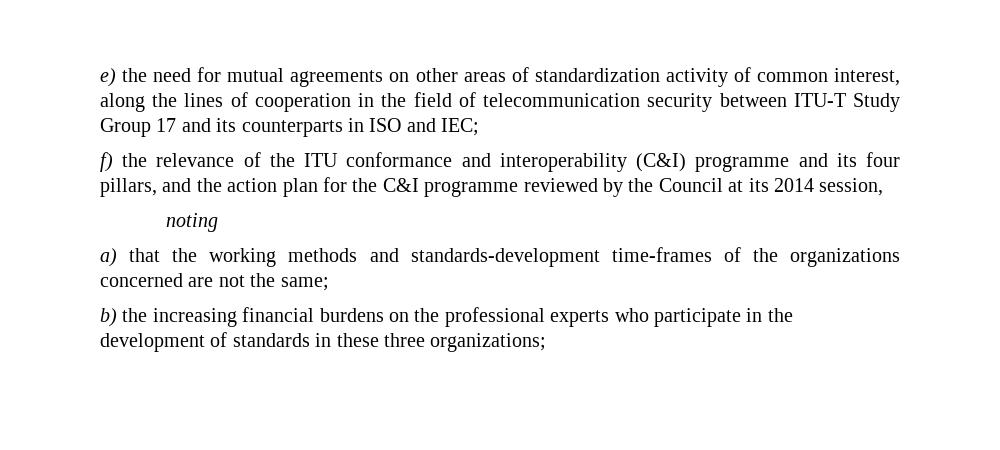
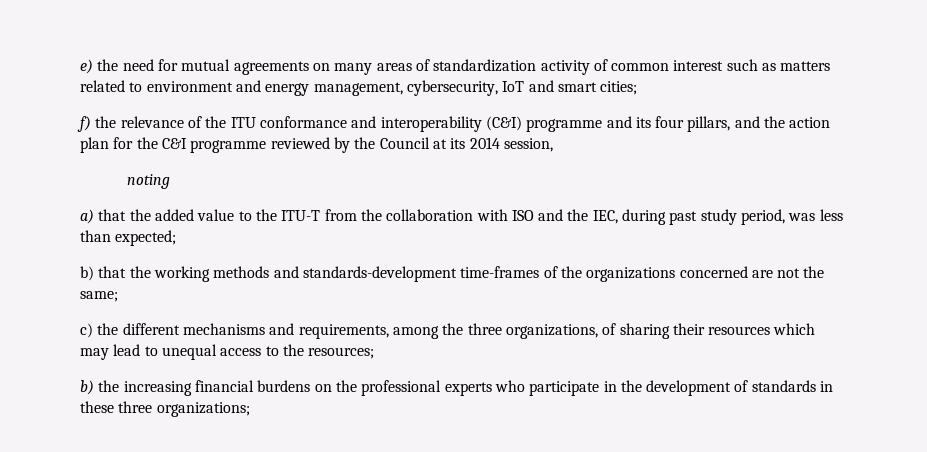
[415,68,458,82] other -> [334,63,373,75] many
[833,68,900,86] [100,92,901,112] [100,118,480,137] interest, along the lines of cooperation in the field of telecommunication security between ITU-T Study Group 17 and its counterparts in ISO and IEC; -> [673,59,831,71] [80,80,638,96] interest such as matters related to environment and energy management, cybersecurity, IoT and smart cities;
(198, 255) none -> [154,209,843,225] [80,230,177,246] [80,266,151,281] added value to the ITU-T from the collaboration with ISO and the IEC, during past study period, was less than expected; // b) that the
(329, 284) none -> [80,323,816,339] [80,344,375,360] // c) the different mechanisms and requirements, among the three organizations, of sharing their resources which may lead to unequal access to the resources;

